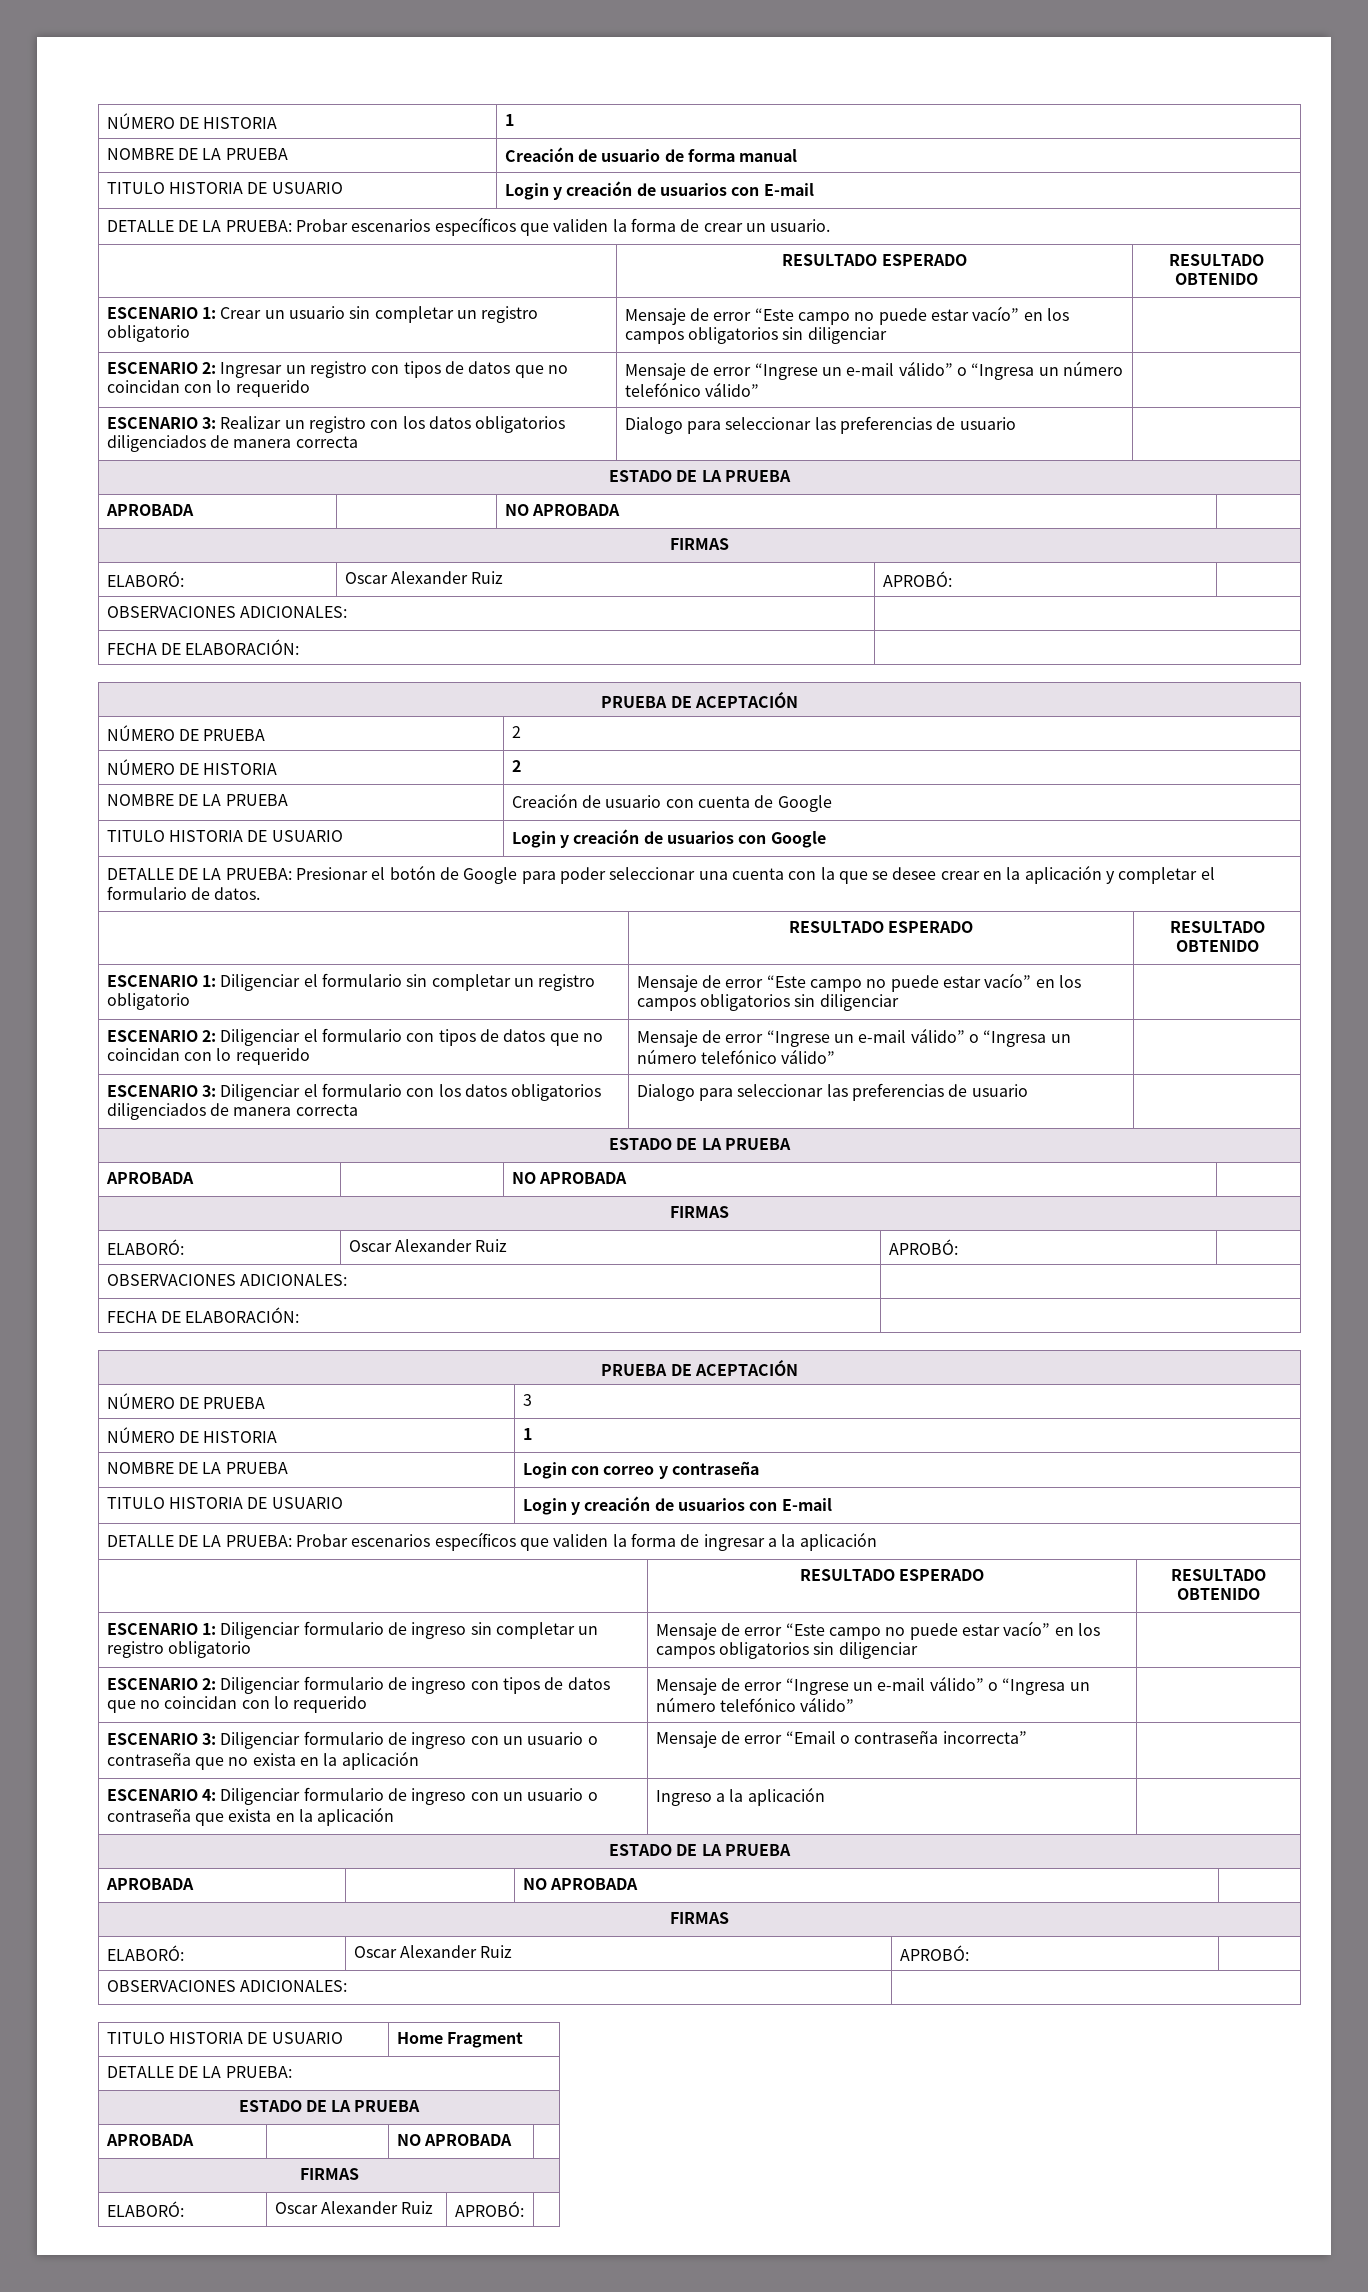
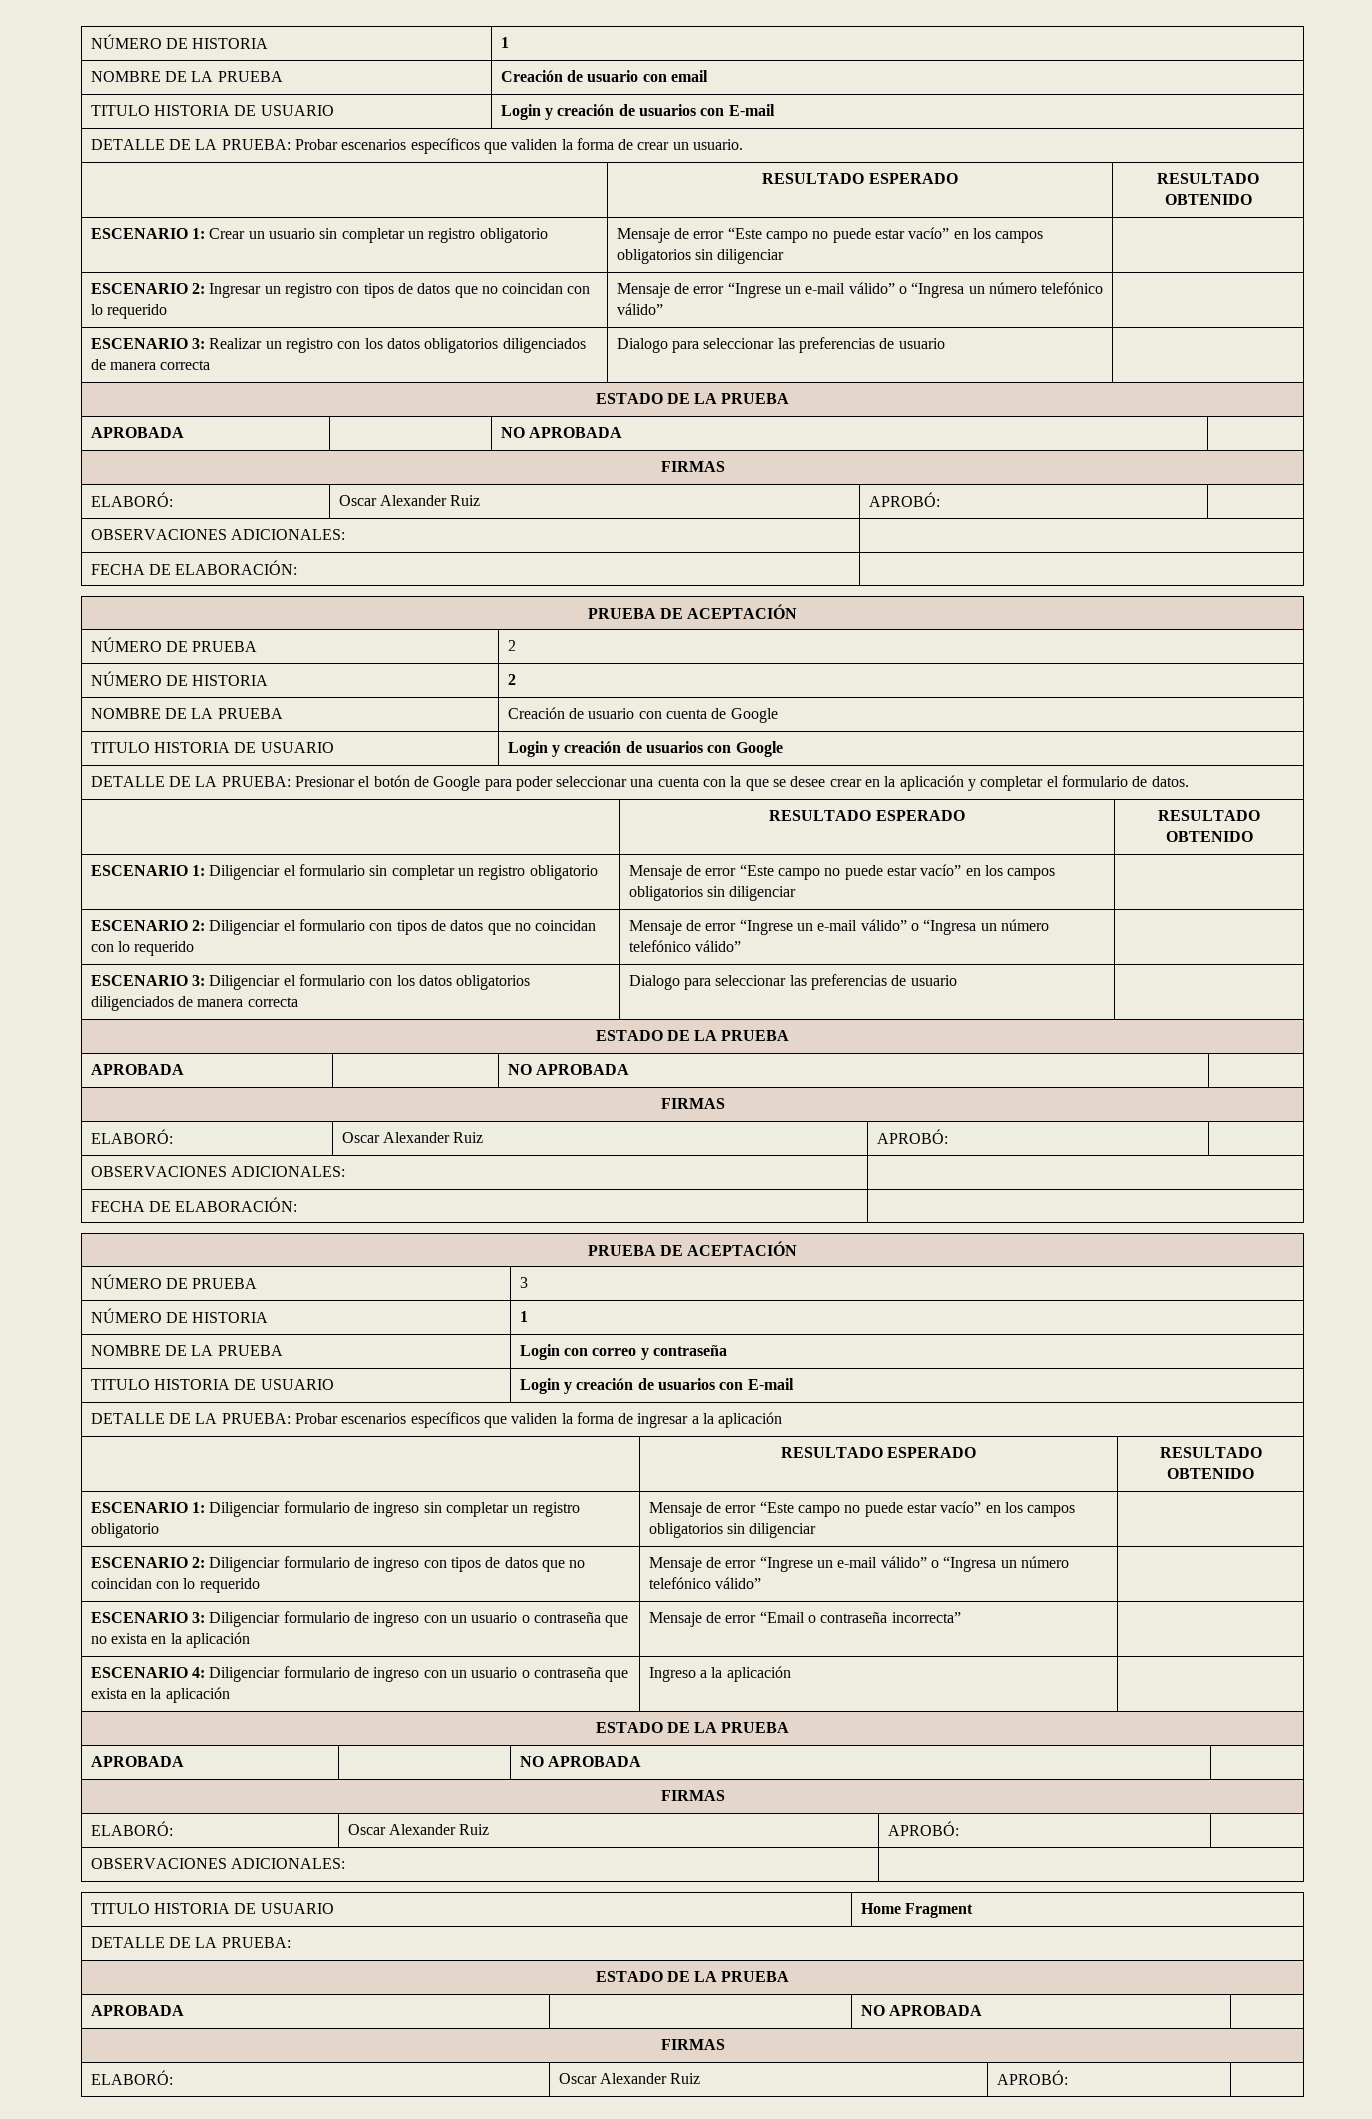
[664,149,798,162] de forma manual -> [642,70,708,82] con email

